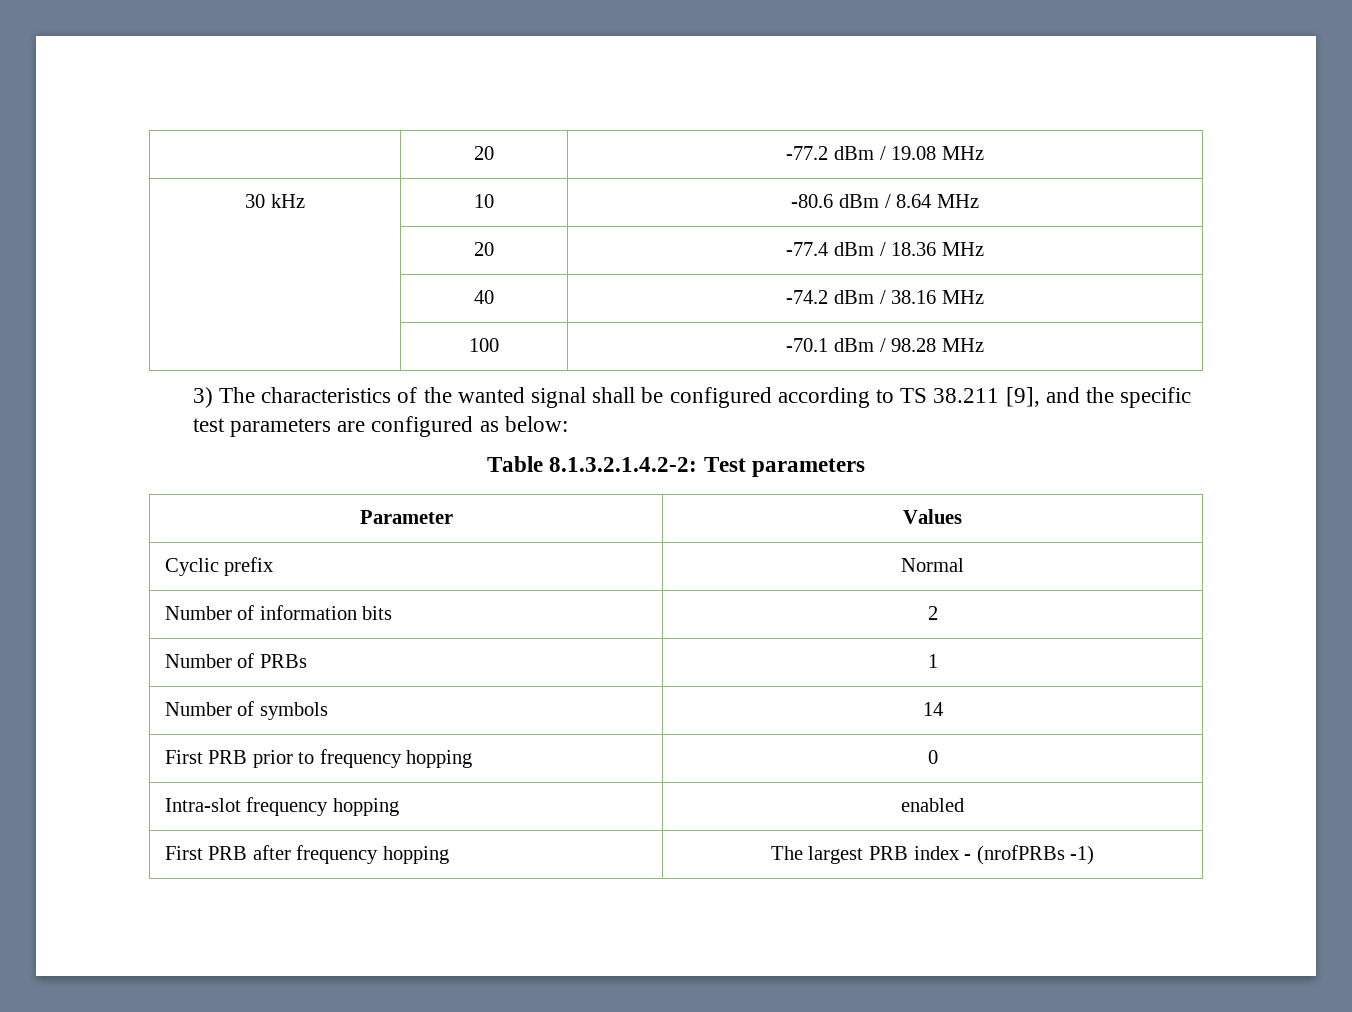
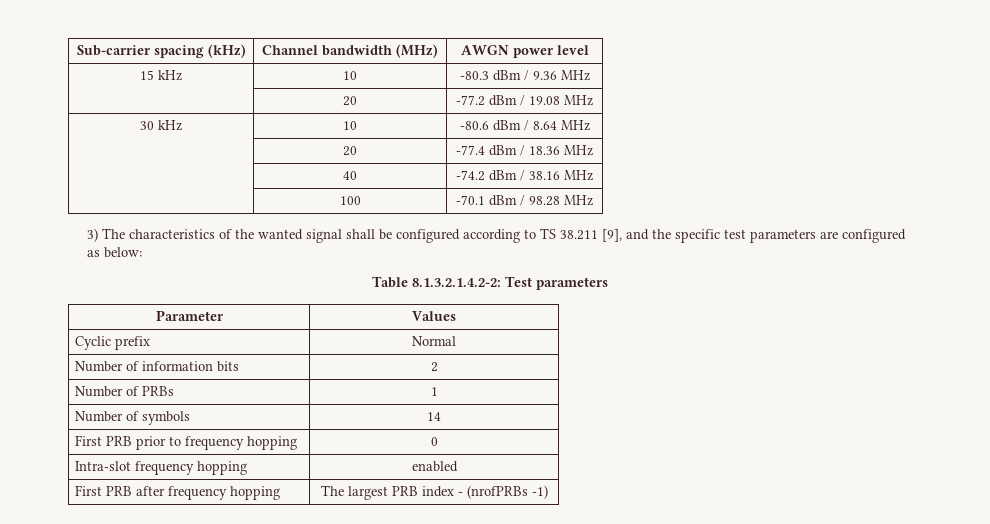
(474, 153) none -> [76,44,246,58] [262,44,438,58] [460,45,589,58] [140,70,182,81] [343,71,357,80] [459,70,590,81] Sub-carrier spacing (kHz) | Channel bandwidth (MHz) | AWGN power level // 15 kHz | 10 | -80.3 dBm / 9.36 MHz //

